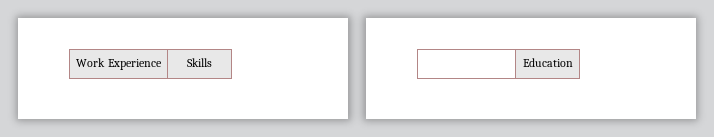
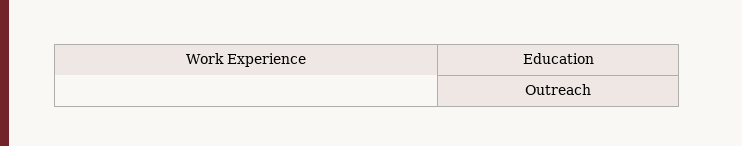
[187,58,212,67] [522,58,573,67] Skills // | Education -> [522,53,594,64] [525,84,591,95] Education // | Outreach

